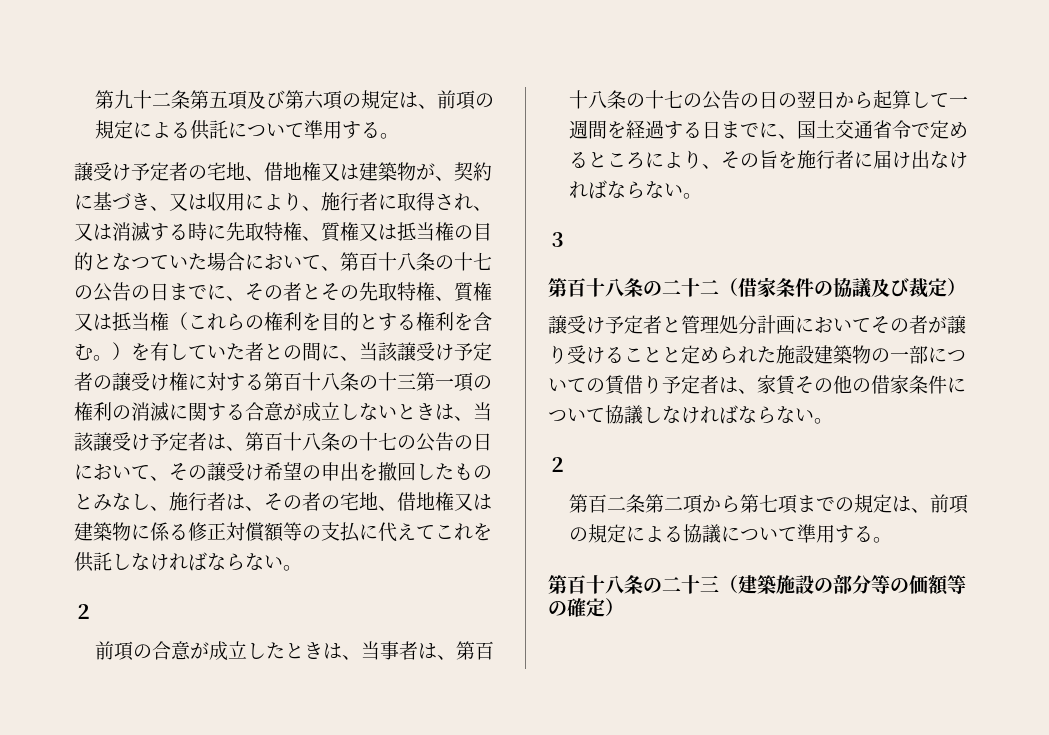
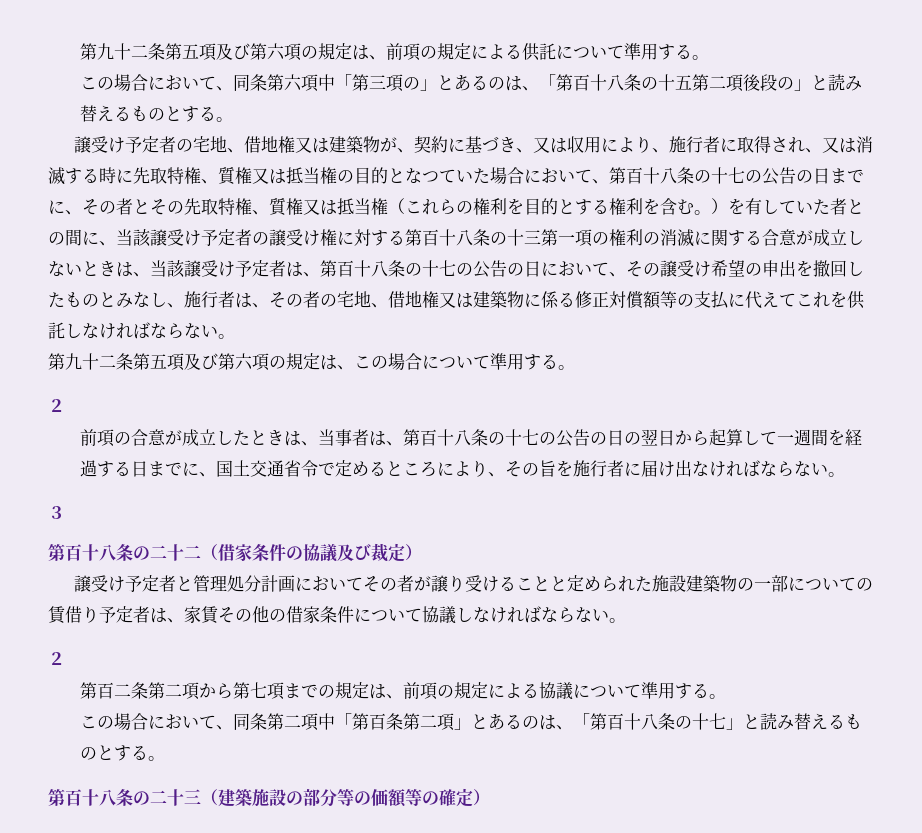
(399, 136) none -> [79,74,862,92] [79,105,233,122] // この場合において、同条第六項中「第三項の」とあるのは、「第百十八条の十五第二項後段の」と読み替えるものとする。
(302, 568) none -> [48,353,575,371] // 第九十二条第五項及び第六項の規定は、この場合について準用する。
(892, 540) none -> [79,713,862,731] [79,745,165,761] // この場合において、同条第二項中「第百条第二項」とあるのは、「第百十八条の十七」と読み替えるものとする。

